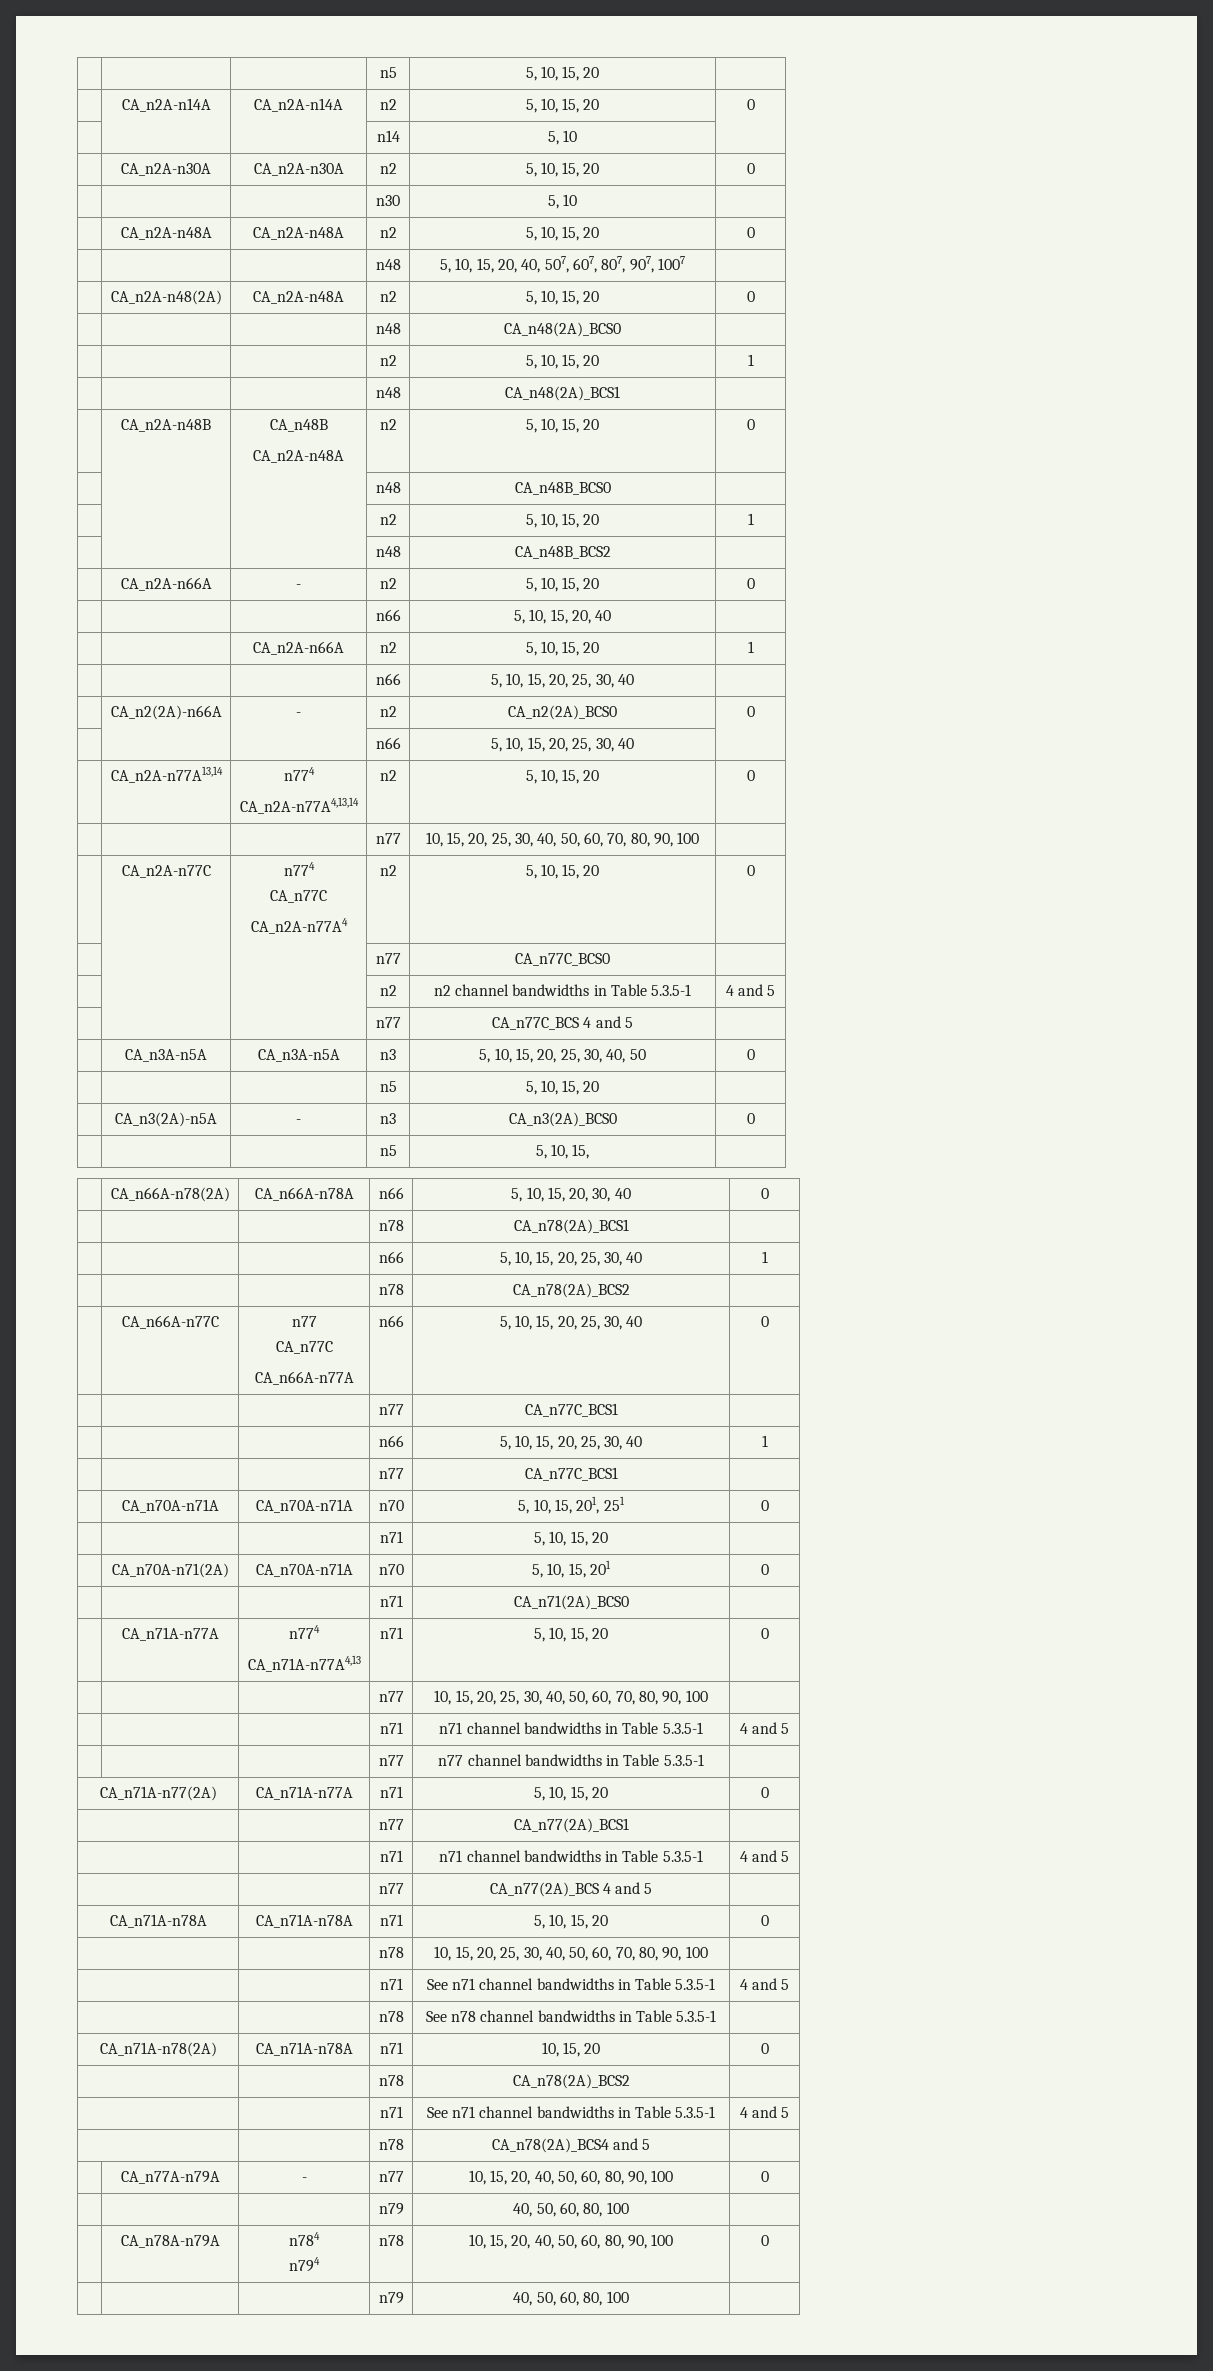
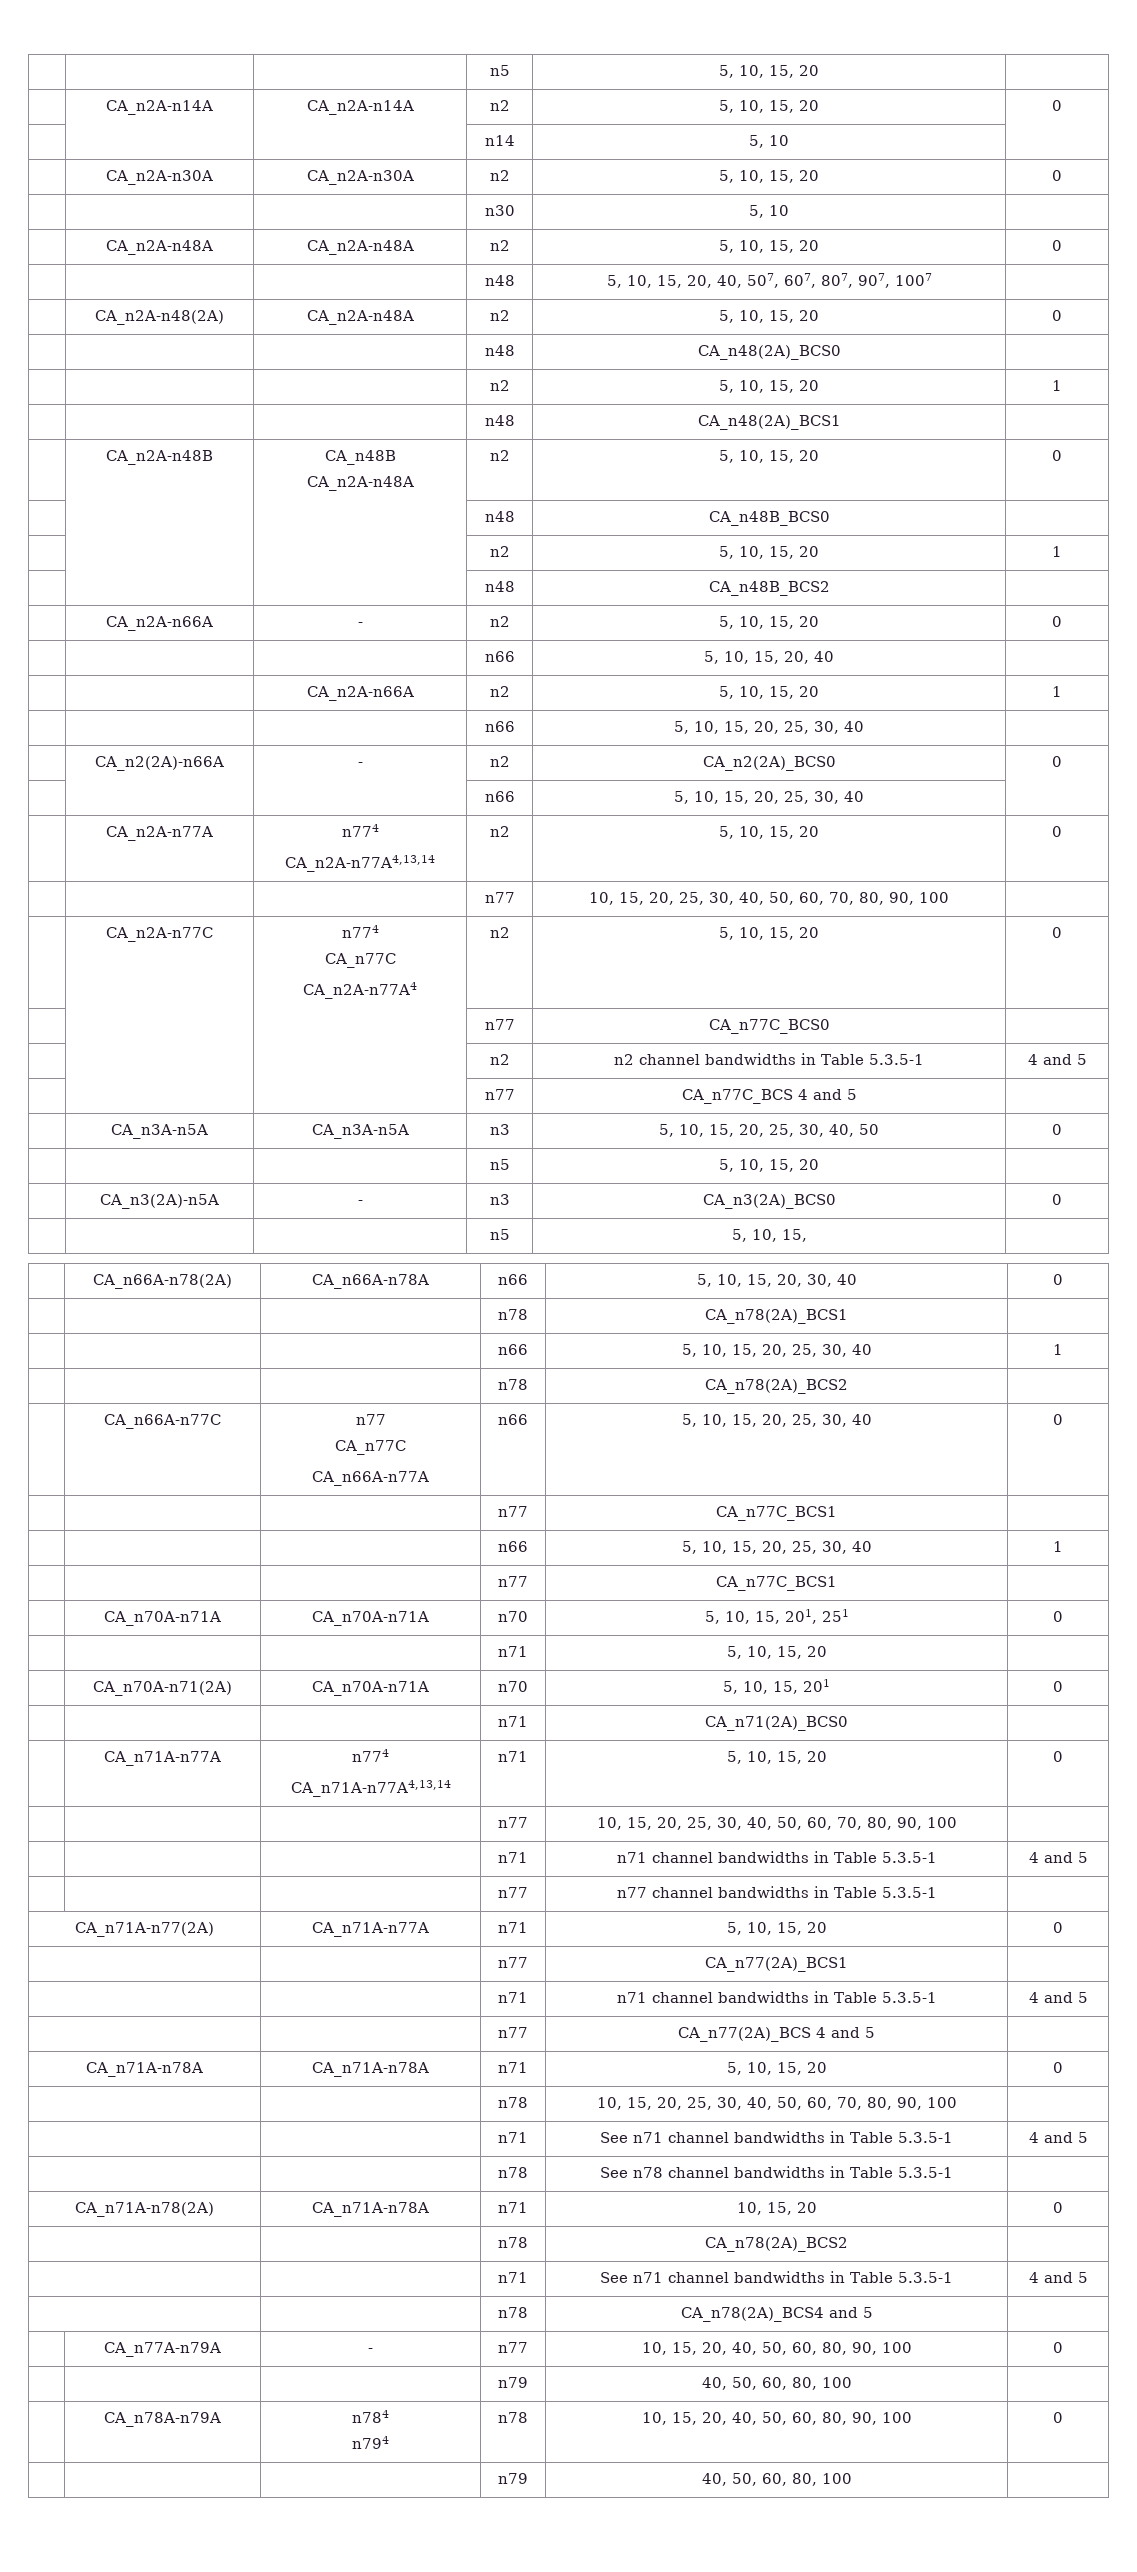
[110,766,223,783] CA_n2A-n77A13,14 -> [106,826,213,841] CA_n2A-n77A
[247,1655,361,1672] CA_n71A-n77A4,13 -> [290,1780,451,1797] CA_n71A-n77A4,13,14

